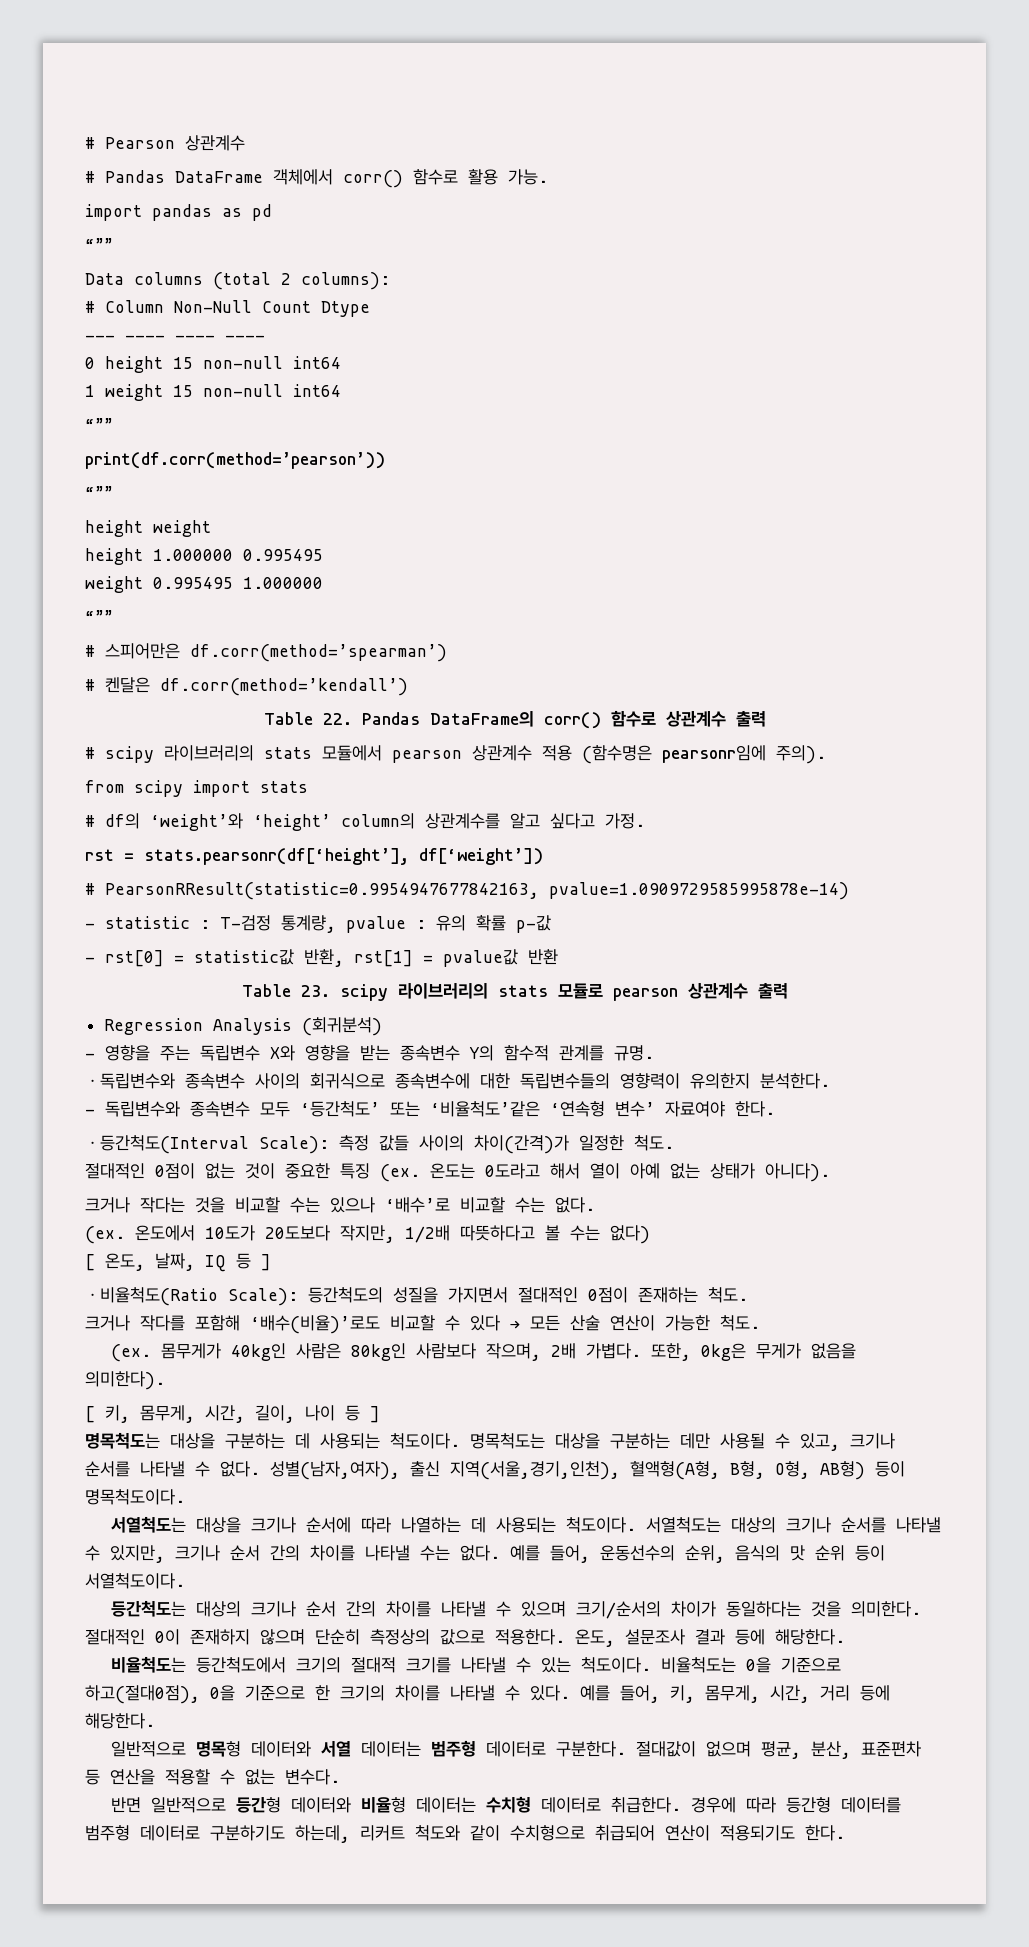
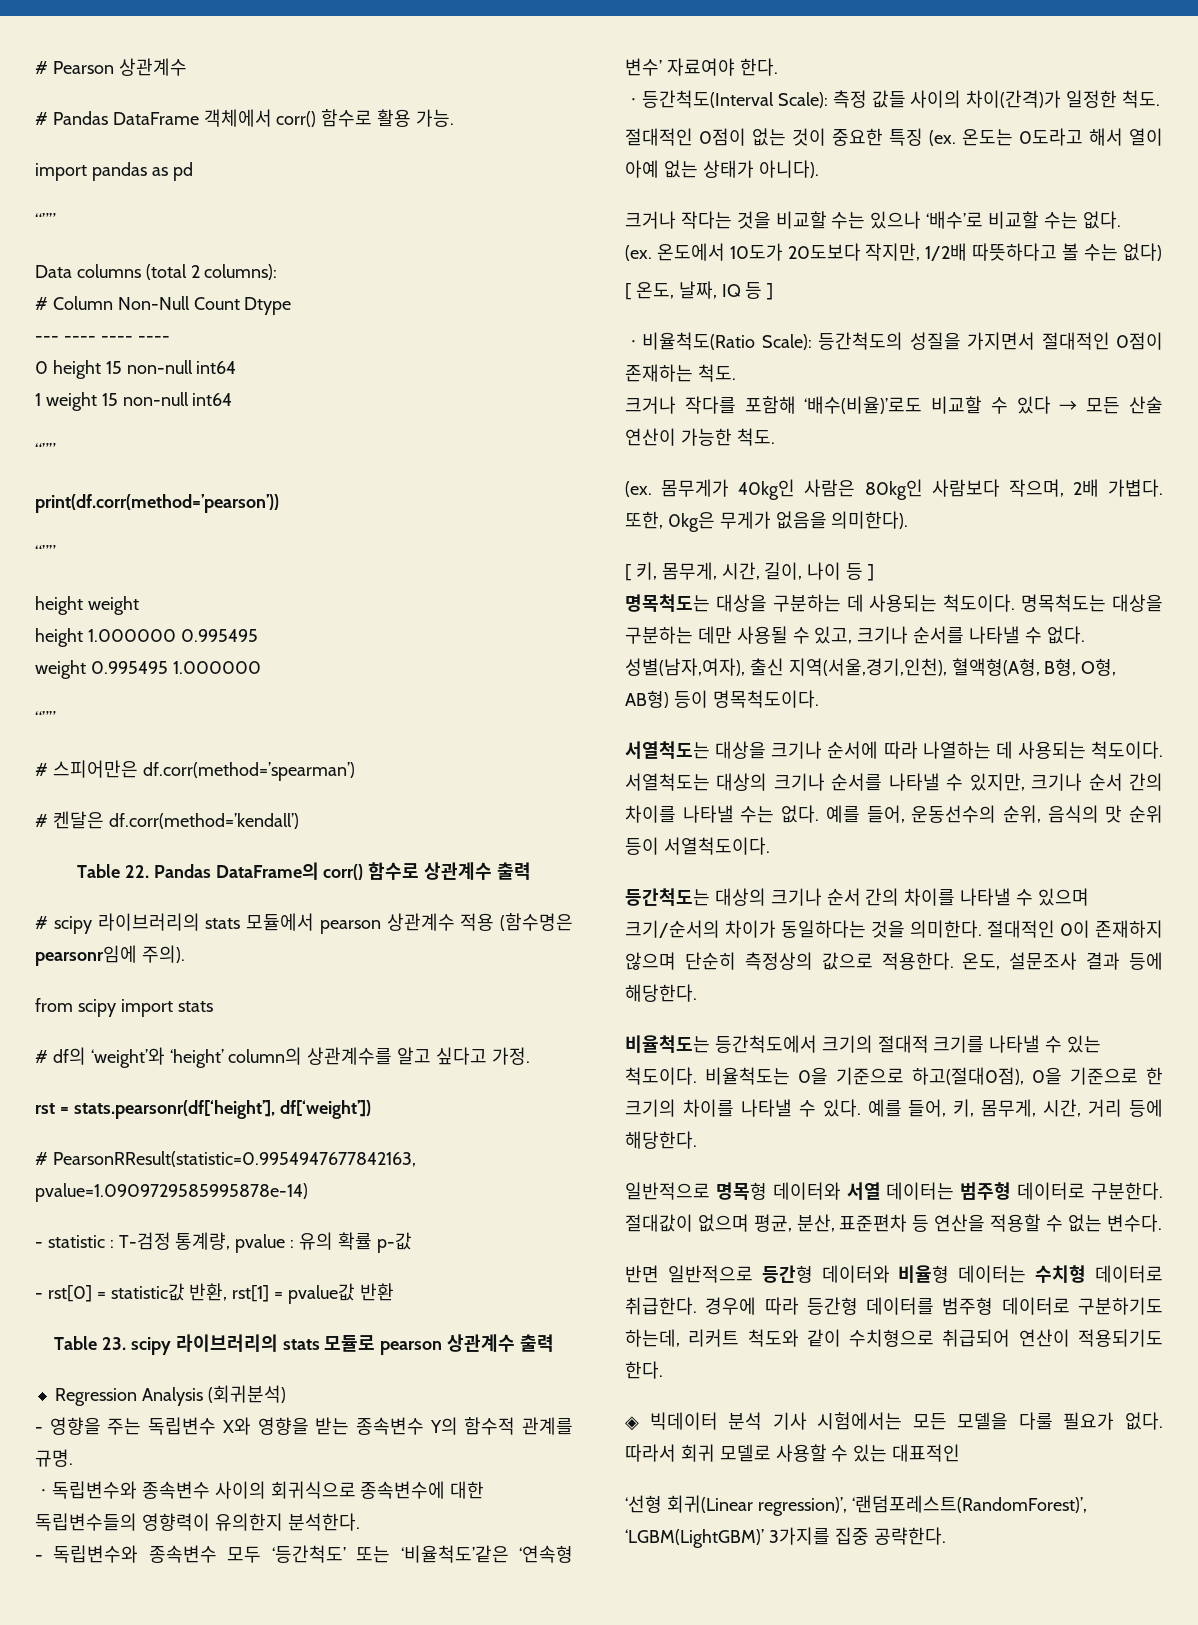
(845, 1833) none -> [625,1412,1163,1431] [625,1444,961,1462] [625,1495,1087,1516] [625,1527,946,1548] // ◈ 빅데이터 분석 기사 시험에서는 모든 모델을 다룰 필요가 없다. 따라서 회귀 모델로 사용할 수 있는 대표적인 // ‘선형 회귀(Linear regression)’, ‘랜덤포레스트(RandomForest)’, ‘LGBM(LightGBM)’ 3가지를 집중 공략한다.

